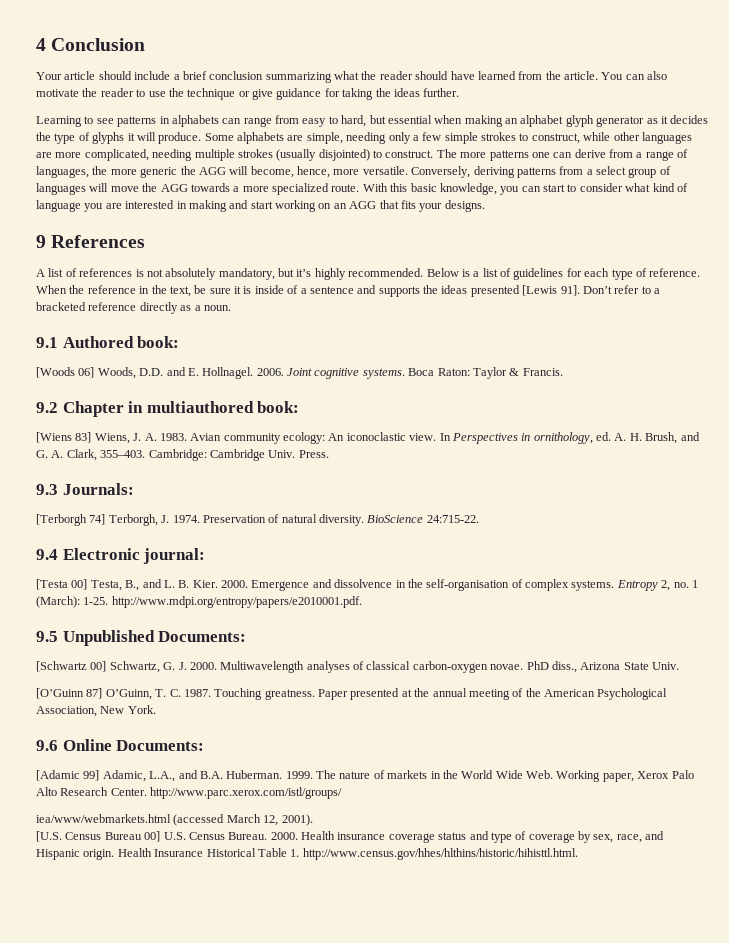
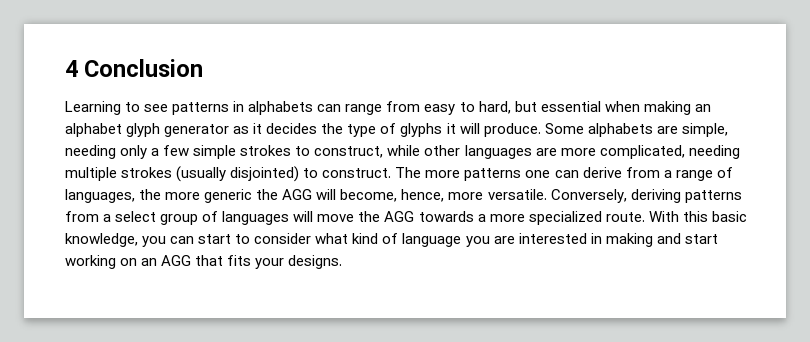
[36,71,668,83] [36,88,460,100] // Your article should include a brief conclusion summarizing what the reader should have learned from the article. You can also motivate the reader to use the technique or give guidance for taking the ideas further. -> (204, 68) none
[36,235,146,248] [36,268,701,280] [36,285,660,297] [36,302,231,314] [36,336,180,348] [36,367,563,379] [36,401,300,417] [36,432,700,444] [36,449,329,461] [36,483,134,495] [36,514,479,526] [36,548,206,564] [36,579,698,591] [36,596,362,608] [36,630,247,646] [36,661,679,673] [36,688,668,700] [36,705,156,717] [36,739,205,751] [36,770,694,782] [36,787,343,799] [36,814,313,826] [36,831,665,843] [36,848,578,860] // 9 References // A list of references is not absolutely mandatory, but it’s highly recommended. Below is a list of guidelines for each type of reference. When the reference in the text, be sure it is inside of a sentence and supports the ideas presented [Lewis 91]. Don’t refer to a bracketed reference directly as a noun. // 9.1 Authored book: // [Woods 06] Woods, D.D. and E. Hollnagel. 2006. Joint cognitive systems. Boca Raton: Taylor & Francis. // 9.2 Chapter in multiauthored book: // [Wiens 83] Wiens, J. A. 1983. Avian community ecology: An iconoclastic view. In Perspectives in ornithology, ed. A. H. Brush, and G. A. Clark, 355–403. Cambridge: Cambridge Univ. Press. // 9.3 Journals: // [Terborgh 74] Terborgh, J. 1974. Preservation of natural diversity. BioScience 24:715-22. // 9.4 Electronic journal: // [Testa 00] Testa, B., and L. B. Kier. 2000. Emergence and dissolvence in the self-organisation of complex systems. Entropy 2, no. 1 (March): 1-25. http://www.mdpi.org/entropy/papers/e2010001.pdf. // 9.5 Unpublished Documents: // [Schwartz 00] Schwartz, G. J. 2000. Multiwavelength analyses of classical carbon-oxygen novae. PhD diss., Arizona State Univ. // [O’Guinn 87] O’Guinn, T. C. 1987. Touching greatness. Paper presented at the annual meeting of the American Psychological Association, New York. // 9.6 Online Documents: // [Adamic 99] Adamic, L.A., and B.A. Huberman. 1999. The nature of markets in the World Wide Web. Working paper, Xerox Palo Alto Research Center. http://www.parc.xerox.com/istl/groups/ // iea/www/webmarkets.html (accessed March 12, 2001). // [U.S. Census Bureau 00] U.S. Census Bureau. 2000. Health insurance coverage status and type of coverage by sex, race, and Hispanic origin. Health Insurance Historical Table 1. http://www.census.gov/hhes/hlthins/historic/hihisttl.html. -> (343, 262) none

